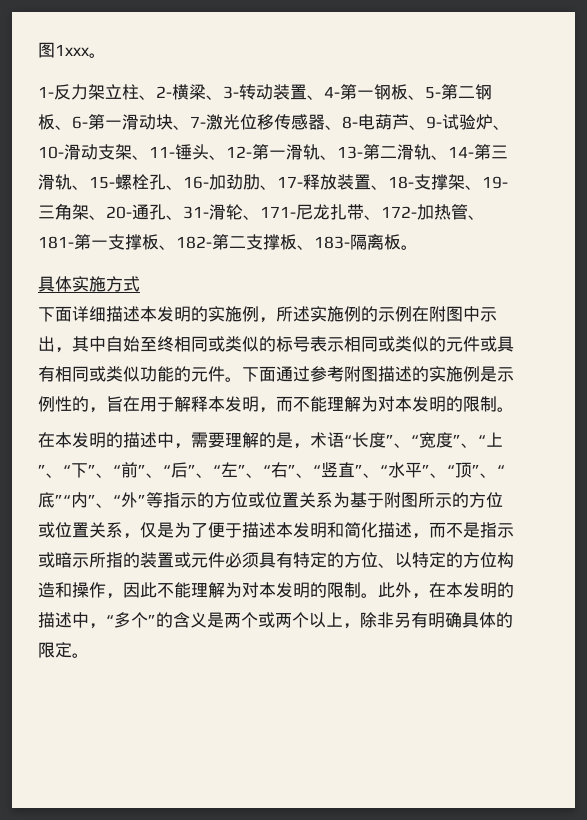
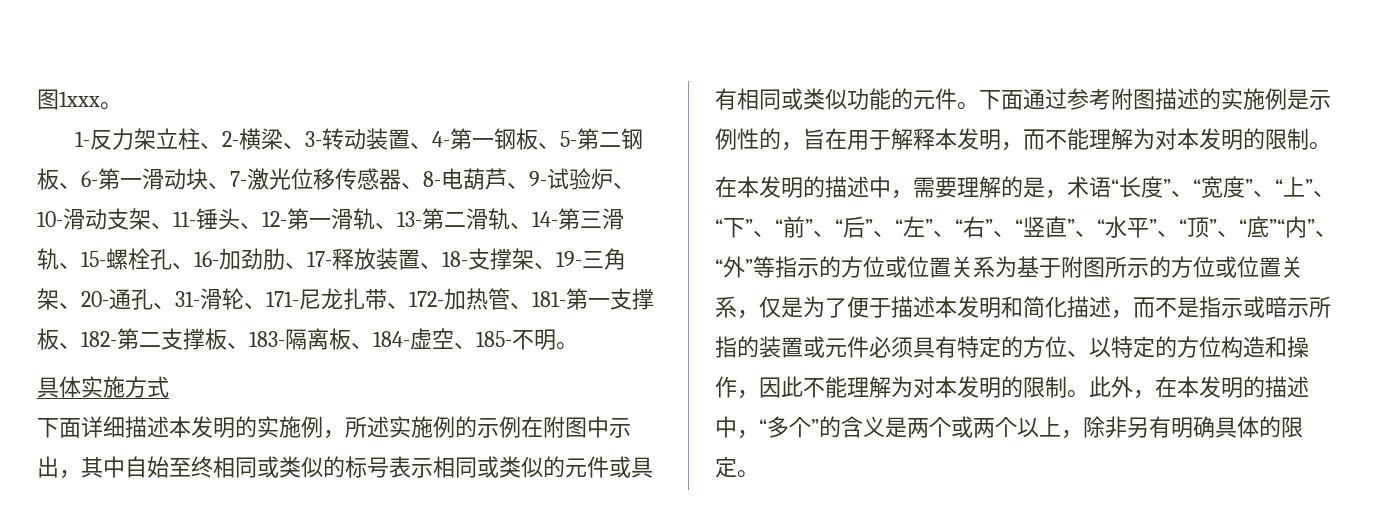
(401, 242) none -> [351,328,556,350] 、184-虚空、185-不明

